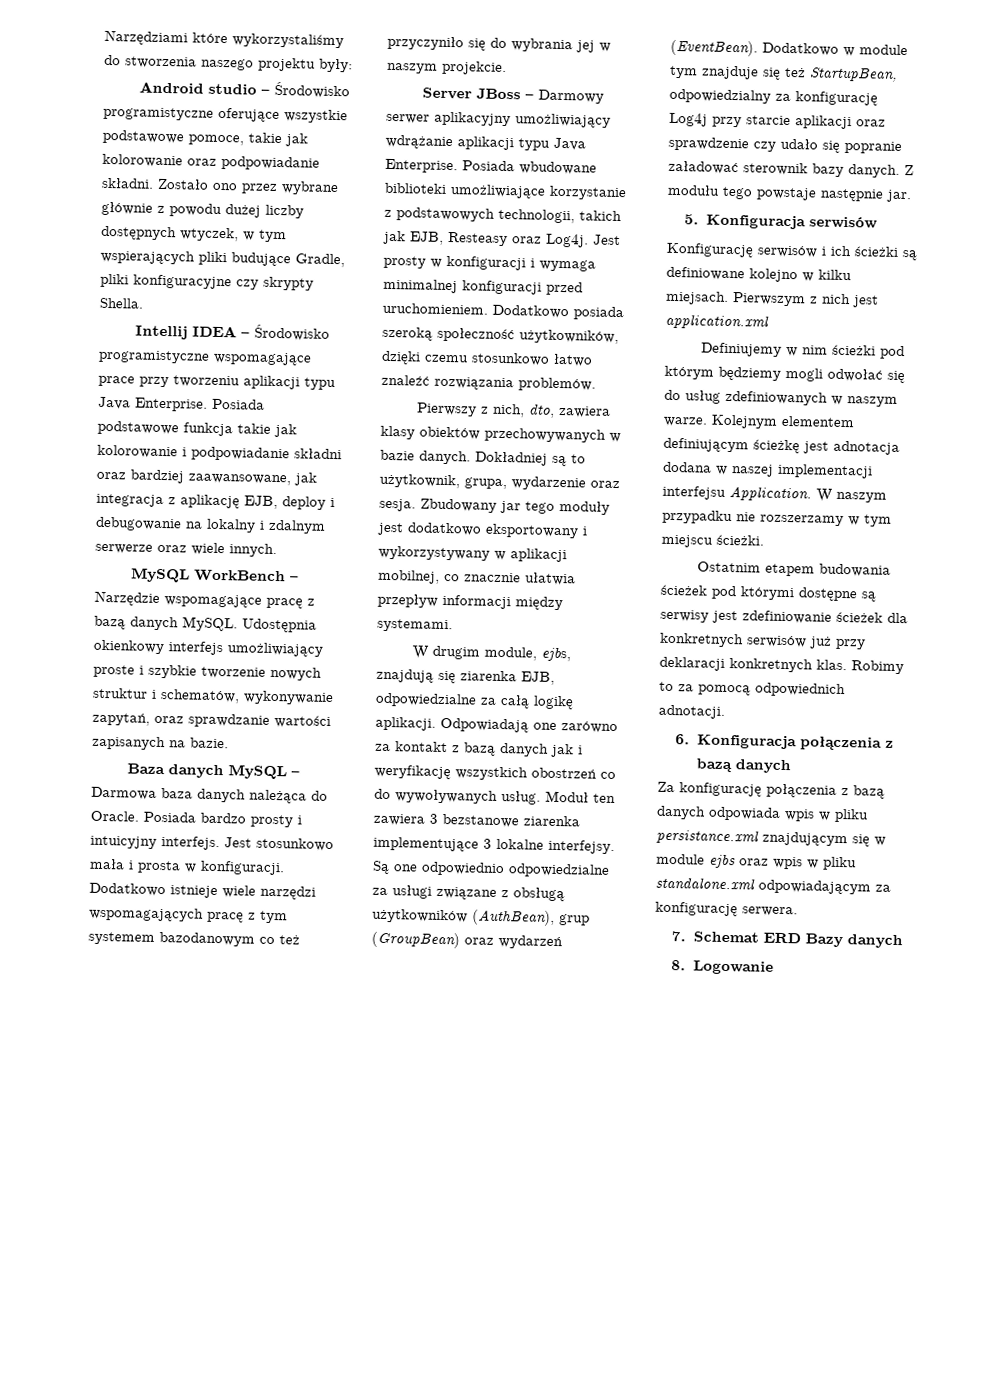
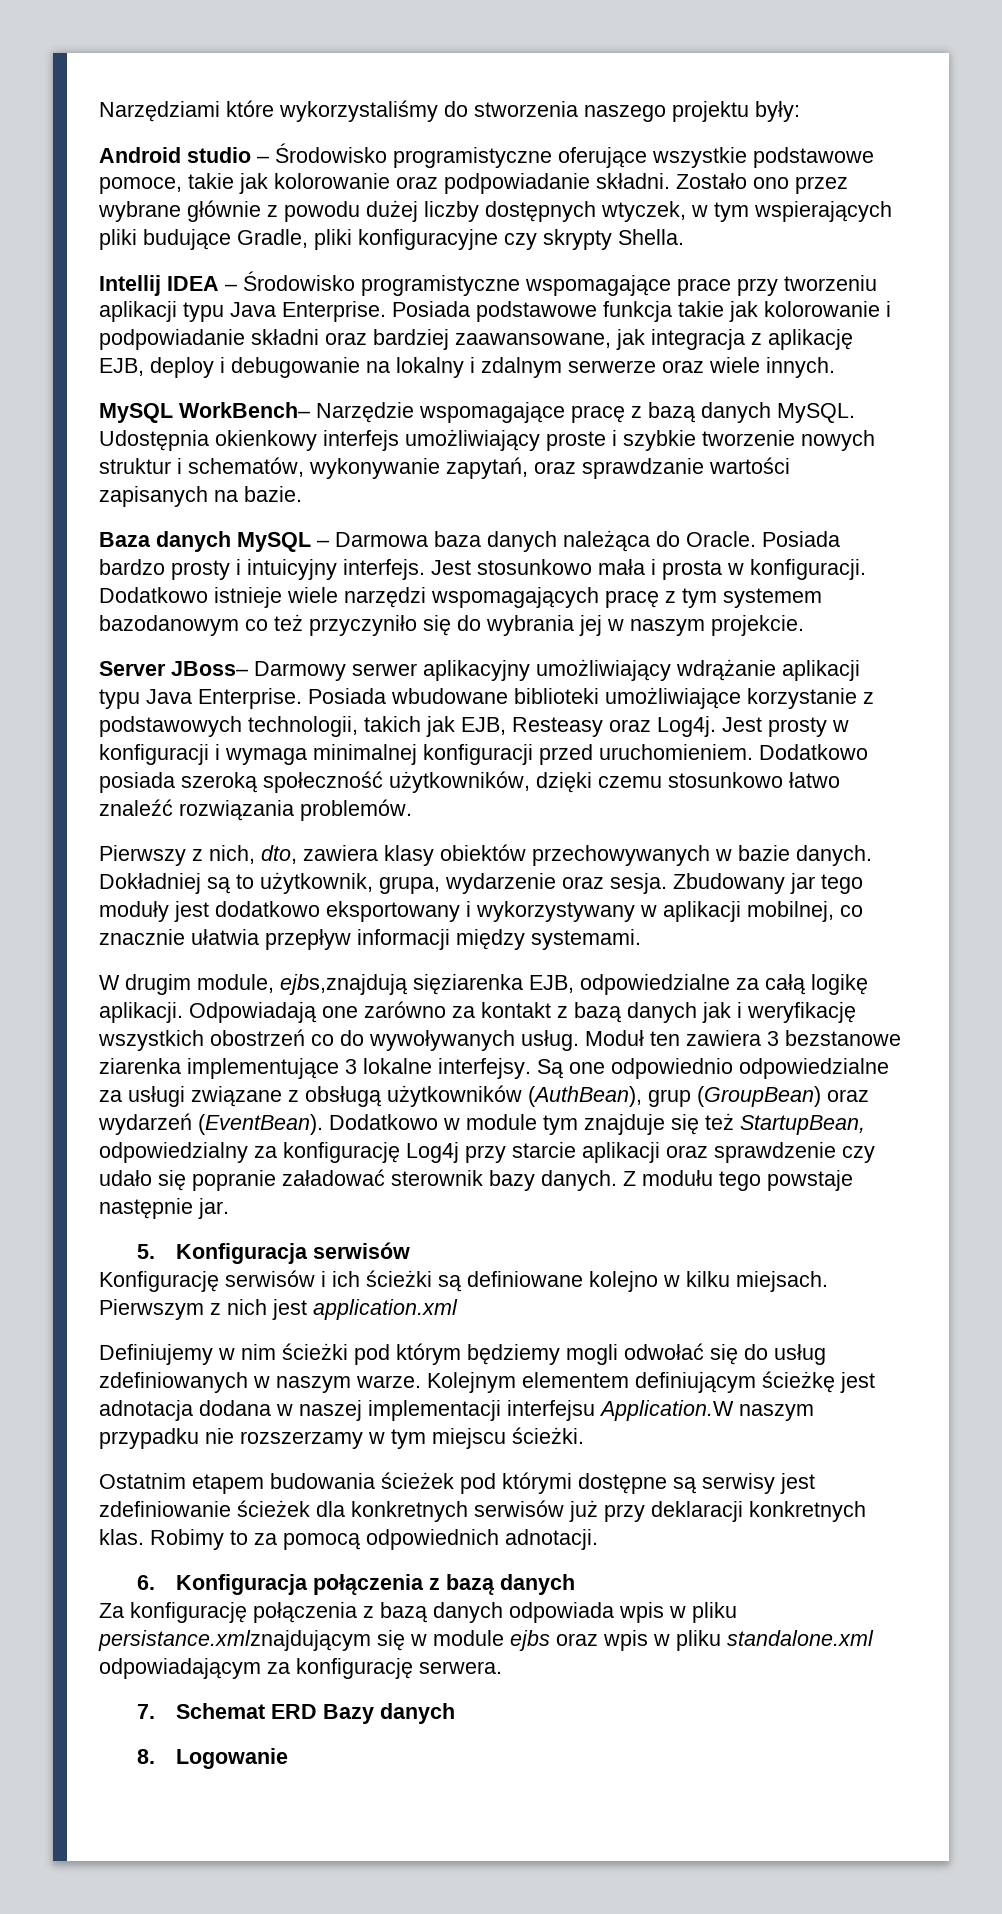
[194,569,300,583] WorkBench – -> [179,402,310,418] WorkBench–
[476,88,535,100] JBoss – -> [171,661,248,676] JBoss–
[541,647,572,662] [376,668,517,684] ejbs, znajdują się ziarenka -> [280,974,523,995] ejbs,znajdują sięziarenka
[729,485,833,502] Application. W -> [599,1400,734,1421] Application.W
[656,828,848,847] persistance.xml znajdującym -> [98,1630,371,1651] persistance.xmlznajdującym

